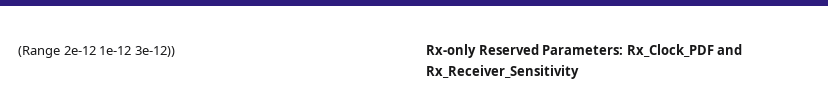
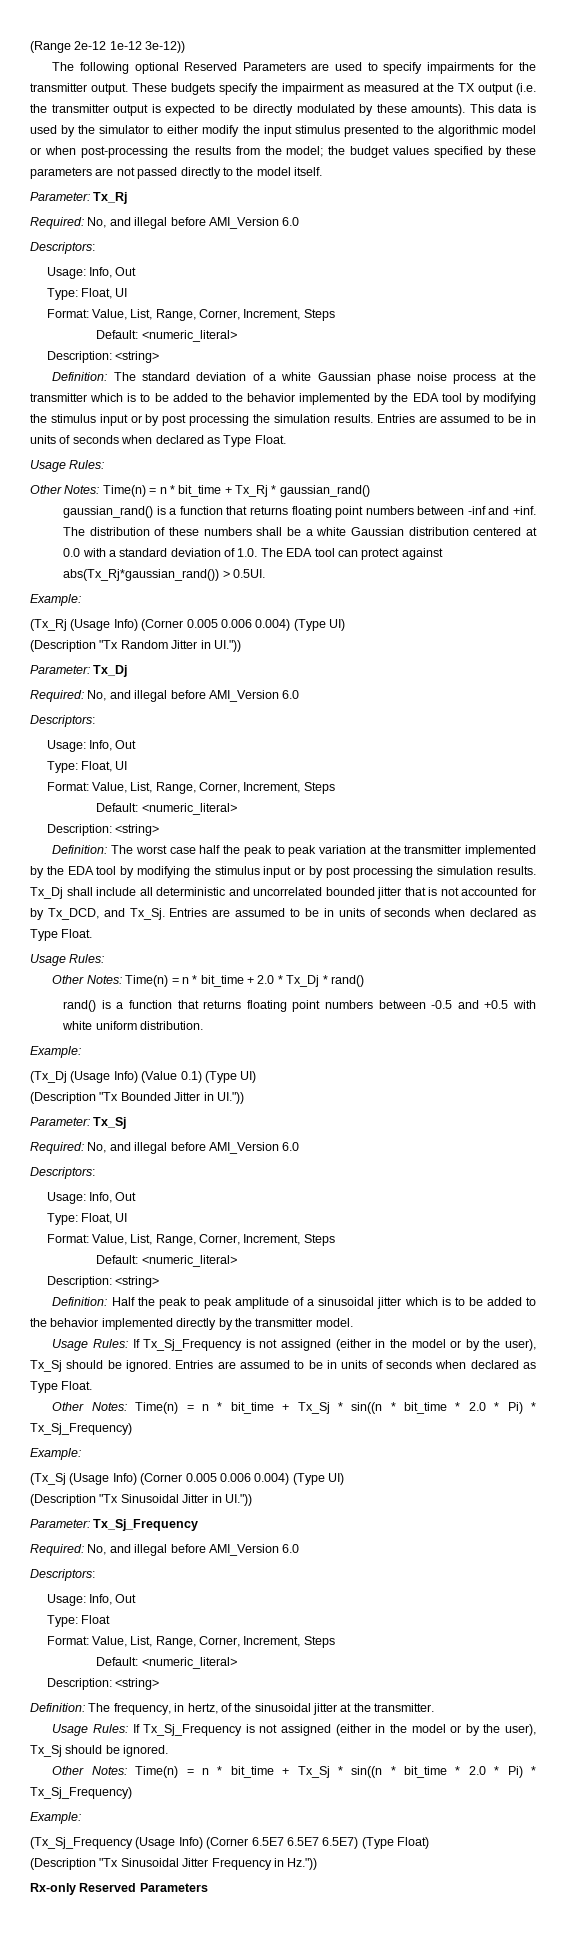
[426,44,743,58] [426,65,579,79] Rx-only Reserved Parameters: Rx_Clock_PDF and Rx_Receiver_Sensitivity -> [52,62,536,74] [30,83,536,95] [30,104,536,116] [30,125,536,137] [30,146,536,158] [30,167,322,179] [30,192,128,204] [30,217,300,229] [30,242,95,254] [46,267,137,279] [46,288,128,300] [46,309,335,321] [96,330,237,342] [46,351,159,363] [52,372,536,384] [30,393,536,405] [30,414,536,426] [30,435,286,447] [30,460,105,472] [30,485,370,497] [63,506,536,518] [63,527,537,536] [63,548,443,560] [63,569,265,581] [30,594,81,606] [30,619,345,631] [30,640,241,652] [30,665,128,677] [30,690,300,702] [30,715,95,727] [46,740,137,752] [46,761,128,773] [46,782,335,794] [96,803,237,815] [46,824,159,836] [52,845,537,857] [30,866,537,878] [30,887,536,899] [30,908,537,920] [30,929,93,941] [30,954,105,966] [52,975,364,987] [63,1000,536,1012] [62,1021,203,1030] [30,1046,81,1058] [30,1071,257,1083] [30,1092,244,1104] [30,1117,127,1129] [30,1142,300,1154] [30,1167,95,1179] [46,1192,137,1204] [46,1213,128,1225] [46,1234,335,1246] [96,1255,237,1267] [46,1276,159,1288] [52,1297,536,1309] [30,1318,353,1330] [52,1339,536,1351] [30,1360,536,1372] [30,1381,93,1393] [52,1402,537,1414] [30,1423,132,1435] [30,1448,81,1460] [30,1473,344,1485] [30,1494,252,1506] [30,1519,199,1531] [30,1544,300,1556] [30,1569,95,1581] [46,1594,137,1606] [46,1615,110,1627] [46,1636,335,1648] [96,1657,237,1669] [46,1678,159,1690] [30,1703,435,1715] [52,1724,536,1736] [30,1745,169,1757] [52,1766,537,1778] [30,1787,132,1799] [30,1812,81,1824] [30,1837,429,1849] [30,1858,318,1870] [30,1883,208,1895] The following optional Reserved Parameters are used to specify impairments for the transmitter output. These budgets specify the impairment as measured at the TX output (i.e. the transmitter output is expected to be directly modulated by these amounts). This data is used by the simulator to either modify the input stimulus presented to the algorithmic model or when post-processing the results from the model; the budget values specified by these parameters are not passed directly to the model itself. // Parameter: Tx_Rj // Required: No, and illegal before AMI_Version 6.0 // Descriptors: // Usage: Info, Out // Type: Float, UI // Format: Value, List, Range, Corner, Increment, Steps // Default: <numeric_literal> // Description: <string> // Definition: The standard deviation of a white Gaussian phase noise process at the transmitter which is to be added to the behavior implemented by the EDA tool by modifying the stimulus input or by post processing the simulation results. Entries are assumed to be in units of seconds when declared as Type Float. // Usage Rules: // Other Notes: Time(n) = n * bit_time + Tx_Rj * gaussian_rand() // gaussian_rand() is a function that returns floating point numbers between -inf and +inf. The distribution of these numbers shall be a white Gaussian distribution centered at 0.0 with a standard deviation of 1.0. The EDA tool can protect against abs(Tx_Rj*gaussian_rand()) > 0.5UI. // Example: // (Tx_Rj (Usage Info) (Corner 0.005 0.006 0.004) (Type UI) // (Description "Tx Random Jitter in UI.")) // Parameter: Tx_Dj // Required: No, and illegal before AMI_Version 6.0 // Descriptors: // Usage: Info, Out // Type: Float, UI // Format: Value, List, Range, Corner, Increment, Steps // Default: <numeric_literal> // Description: <string> // Definition: The worst case half the peak to peak variation at the transmitter implemented by the EDA tool by modifying the stimulus input or by post processing the simulation results. Tx_Dj shall include all deterministic and uncorrelated bounded jitter that is not accounted for by Tx_DCD, and Tx_Sj. Entries are assumed to be in units of seconds when declared as Type Float. // Usage Rules: // Other Notes: Time(n) = n * bit_time + 2.0 * Tx_Dj * rand() // rand() is a function that returns floating point numbers between -0.5 and +0.5 with white uniform distribution. // Example: // (Tx_Dj (Usage Info) (Value 0.1) (Type UI) // (Description "Tx Bounded Jitter in UI.")) // Parameter: Tx_Sj // Required: No, and illegal before AMI_Version 6.0 // Descriptors: // Usage: Info, Out // Type: Float, UI // Format: Value, List, Range, Corner, Increment, Steps // Default: <numeric_literal> // Description: <string> // Definition: Half the peak to peak amplitude of a sinusoidal jitter which is to be added to the behavior implemented directly by the transmitter model. // Usage Rules: If Tx_Sj_Frequency is not assigned (either in the model or by the user), Tx_Sj should be ignored. Entries are assumed to be in units of seconds when declared as Type Float. // Other Notes: Time(n) = n * bit_time + Tx_Sj * sin((n * bit_time * 2.0 * Pi) * Tx_Sj_Frequency) // Example: // (Tx_Sj (Usage Info) (Corner 0.005 0.006 0.004) (Type UI) // (Description "Tx Sinusoidal Jitter in UI.")) // Parameter: Tx_Sj_Frequency // Required: No, and illegal before AMI_Version 6.0 // Descriptors: // Usage: Info, Out // Type: Float // Format: Value, List, Range, Corner, Increment, Steps // Default: <numeric_literal> // Description: <string> // Definition: The frequency, in hertz, of the sinusoidal jitter at the transmitter. // Usage Rules: If Tx_Sj_Frequency is not assigned (either in the model or by the user), Tx_Sj should be ignored. // Other Notes: Time(n) = n * bit_time + Tx_Sj * sin((n * bit_time * 2.0 * Pi) * Tx_Sj_Frequency) // Example: // (Tx_Sj_Frequency (Usage Info) (Corner 6.5E7 6.5E7 6.5E7) (Type Float) // (Description "Tx Sinusoidal Jitter Frequency in Hz.")) // Rx-only Reserved Parameters

